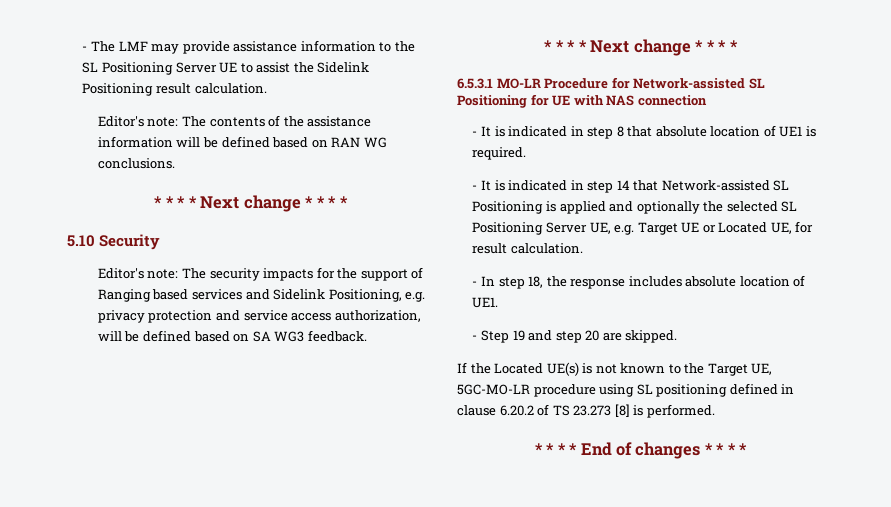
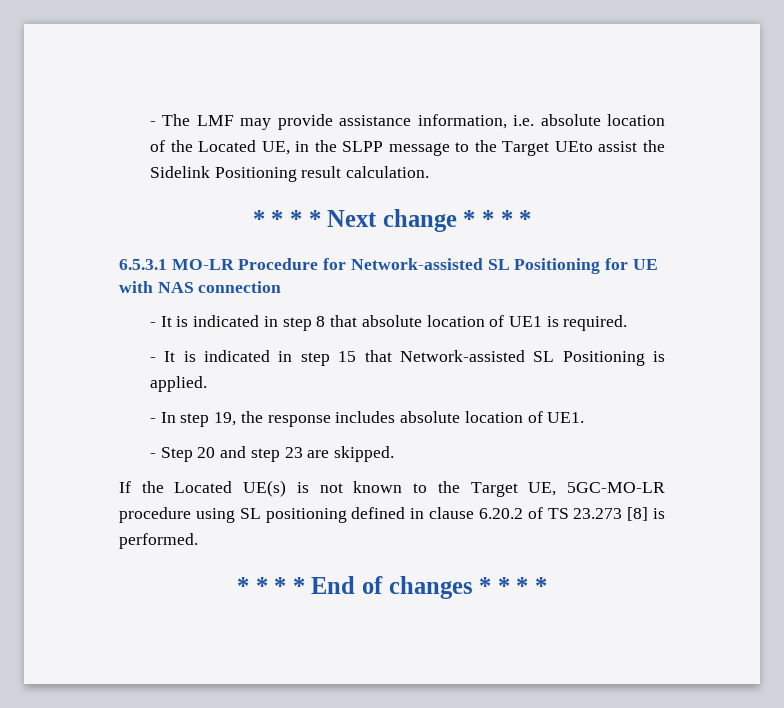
[300,40,415,52] [82,62,253,75] information to the SL Positioning Server UE to -> [417,114,665,129] [150,140,593,156] information, i.e. absolute location of the Located UE, in the SLPP message to the Target UEto
[97,115,372,127] [97,136,387,148] [97,158,175,169] [154,195,348,212] [67,234,161,250] [97,267,424,281] [97,289,426,302] [97,310,421,323] [97,330,367,342] // Editor's note: The contents of the assistance information will be defined based on RAN WG conclusions. // * * * * Next change * * * * // 5.10 Security // Editor's note: The security impacts for the support of Ranging based services and Sidelink Positioning, e.g. privacy protection and service access authorization, will be defined based on SA WG3 feedback. -> (430, 172) none
[616,180,630,190] 14 -> [338,351,357,362] 15
[559,201,798,214] [472,221,814,235] [472,243,583,254] applied and optionally the selected SL Positioning Server UE, e.g. Target UE or Located UE, for result calculation. -> [150,376,208,392] applied.
[528,276,544,288] 18, -> [214,412,237,426] 19,
[512,330,525,341] 19 -> [197,447,216,458] 20
[585,330,600,341] 20 -> [284,447,303,458] 23

